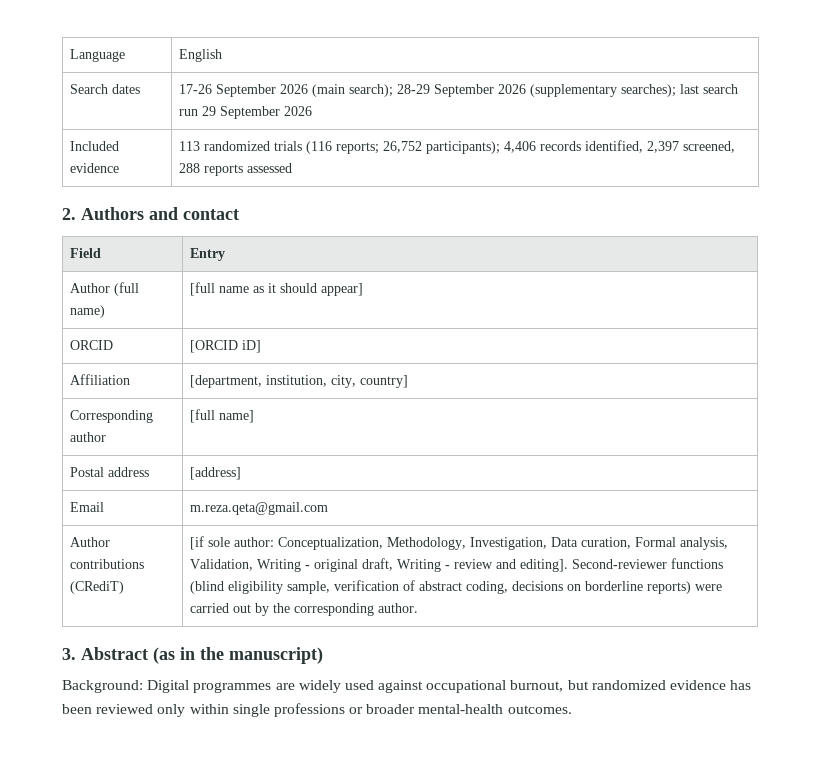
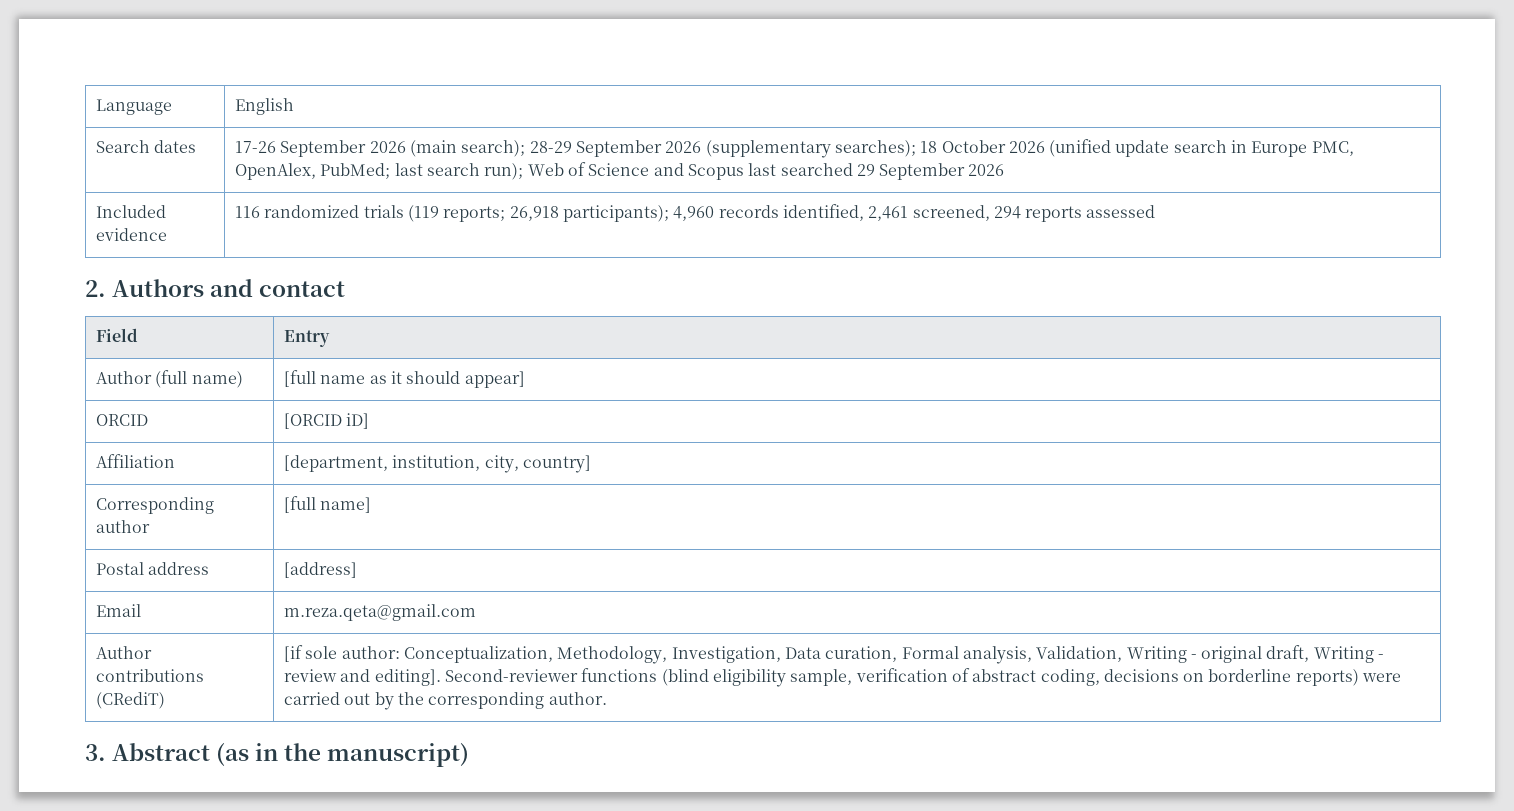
[680,84,739,94] [179,109,199,116] last search run -> [920,139,1354,157] [234,162,853,180] 18 October 2026 (unified update search in Europe PMC, OpenAlex, PubMed; last search run); Web of Science and Scopus last searched
[179,141,201,151] 113 -> [234,206,260,218] 116
[306,140,736,154] [179,163,201,173] (116 reports; 26,752 participants); 4,406 records identified, 2,397 screened, 288 -> [407,204,1021,222] (119 reports; 26,918 participants); 4,960 records identified, 2,461 screened, 294
[62,680,752,693] [62,703,572,717] // Background: Digital programmes are widely used against occupational burnout, but randomized evidence has been reviewed only within single professions or broader mental-health outcomes. -> (470, 754) none

